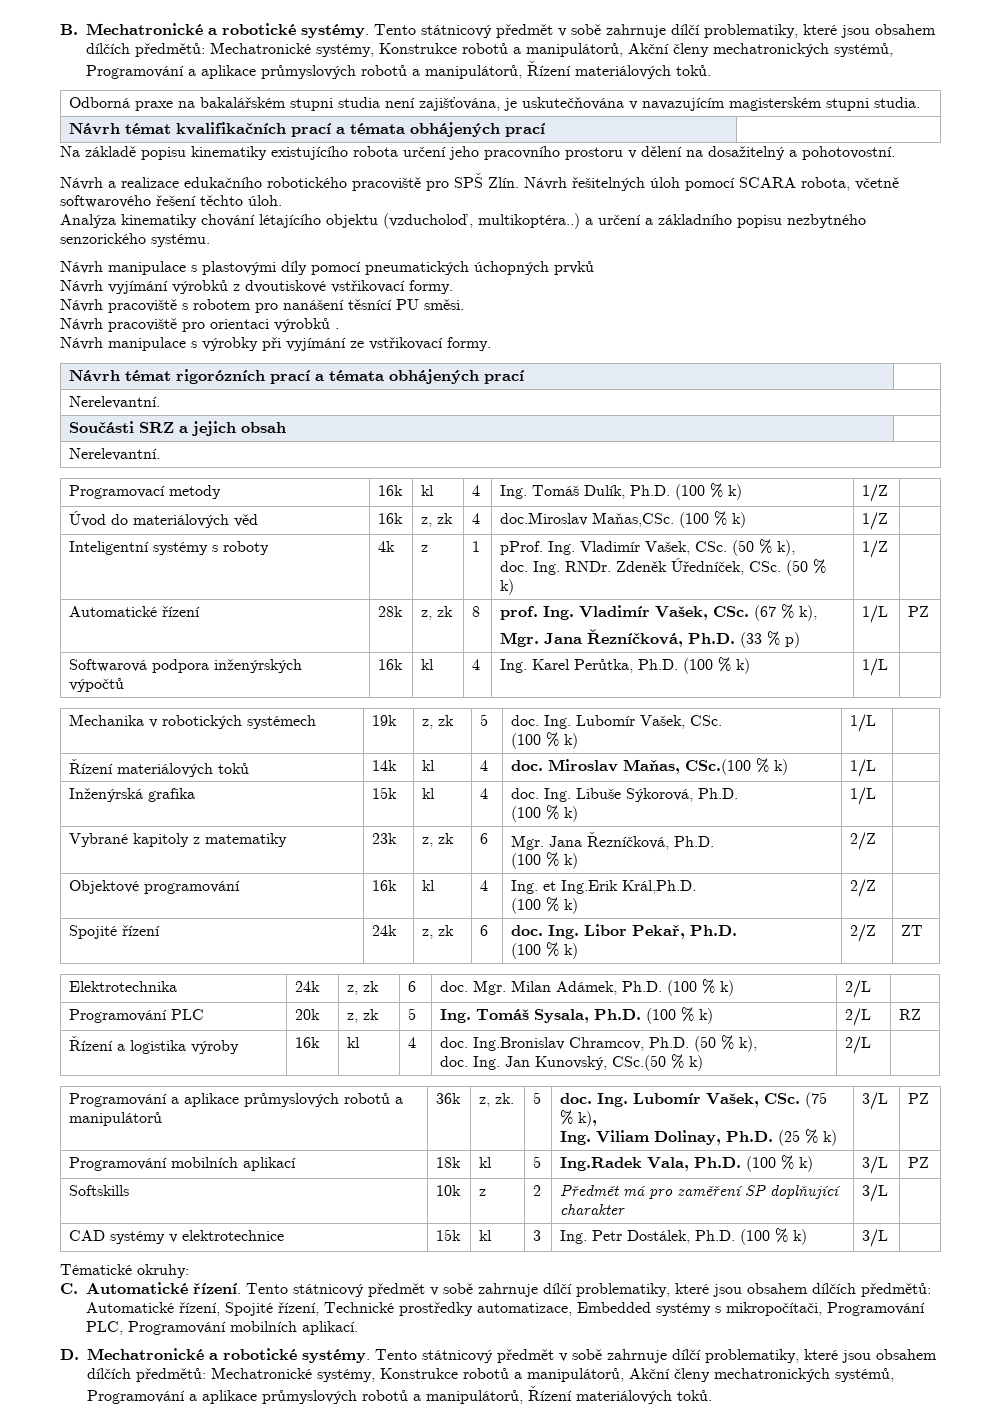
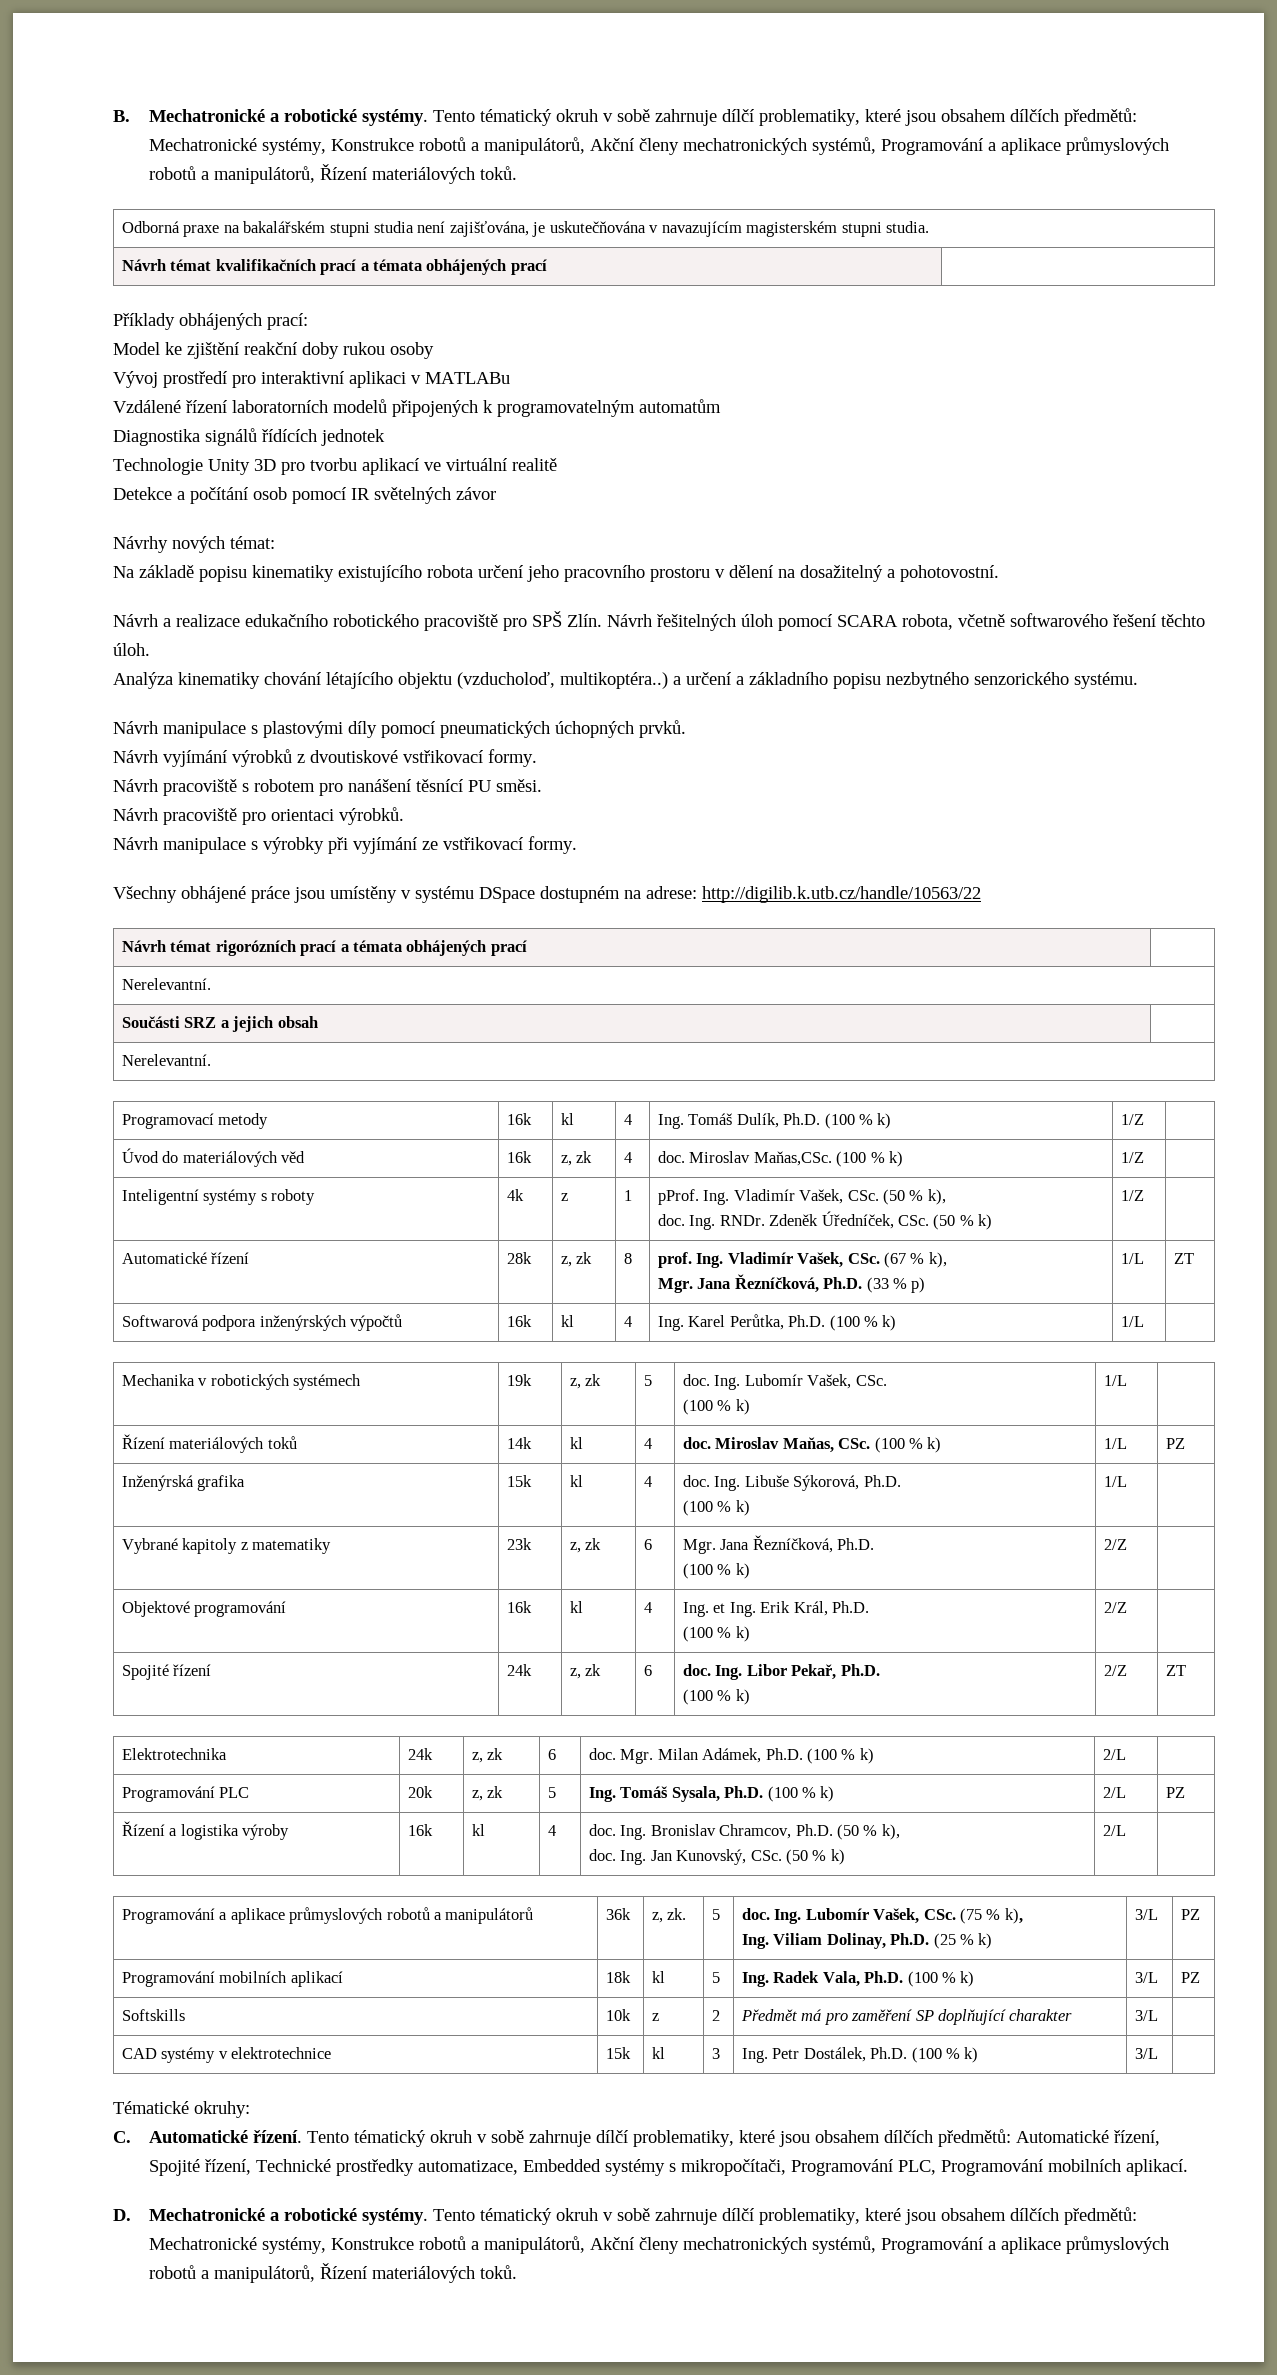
[421,24,553,38] státnicový předmět -> [479,109,598,126] tématický okruh
(546, 130) none -> [113,313,308,330] [113,342,434,359] [113,371,510,388] [113,399,721,417] [113,428,385,446] [113,458,557,475] [113,487,496,504] [113,536,275,553] // Příklady obhájených prací: // Model ke zjištění reakční doby rukou osoby // Vývoj prostředí pro interaktivní aplikaci v MATLABu // Vzdálené řízení laboratorních modelů připojených k programovatelným automatům // Diagnostika signálů řídících jednotek // Technologie Unity 3D pro tvorbu aplikací ve virtuální realitě // Detekce a počítání osob pomocí IR světelných závor // Návrhy nových témat:
[554,261,594,275] prvků -> [639,720,686,738] prvků.
[274,318,339,332] výrobků . -> [339,807,404,825] výrobků.
(491, 344) none -> [113,886,981,903] // Všechny obhájené práce jsou umístěny v systému DSpace dostupném na adrese: http://digilib.k.utb.cz/handle/10563/22
[500,512,589,526] doc.Miroslav -> [657,1151,751,1163] doc. Miroslav
[908,606,930,617] PZ -> [1173,1253,1194,1264] ZT
[685,758,789,775] [850,759,877,777] CSc.(100 % k) | 1/L | -> [838,1437,942,1453] [1103,1438,1127,1449] [1165,1438,1185,1449] CSc. (100 % k) | 1/L | PZ
[561,880,697,894] Ing.Erik Král,Ph.D. -> [729,1601,869,1617] Ing. Erik Král, Ph.D.
[899,1009,922,1020] RZ -> [1165,1787,1185,1798] PZ
[473,1037,566,1051] Ing.Bronislav -> [620,1824,716,1840] Ing. Bronislav
[612,1055,667,1071] CSc.(50 -> [750,1849,808,1865] CSc. (50
[560,1157,643,1171] Ing.Radek -> [741,1971,820,1987] Ing. Radek
[293,1283,425,1297] státnicový předmět -> [353,2130,472,2147] tématický okruh
[422,1349,554,1363] státnicový předmět -> [479,2208,598,2225] tématický okruh

